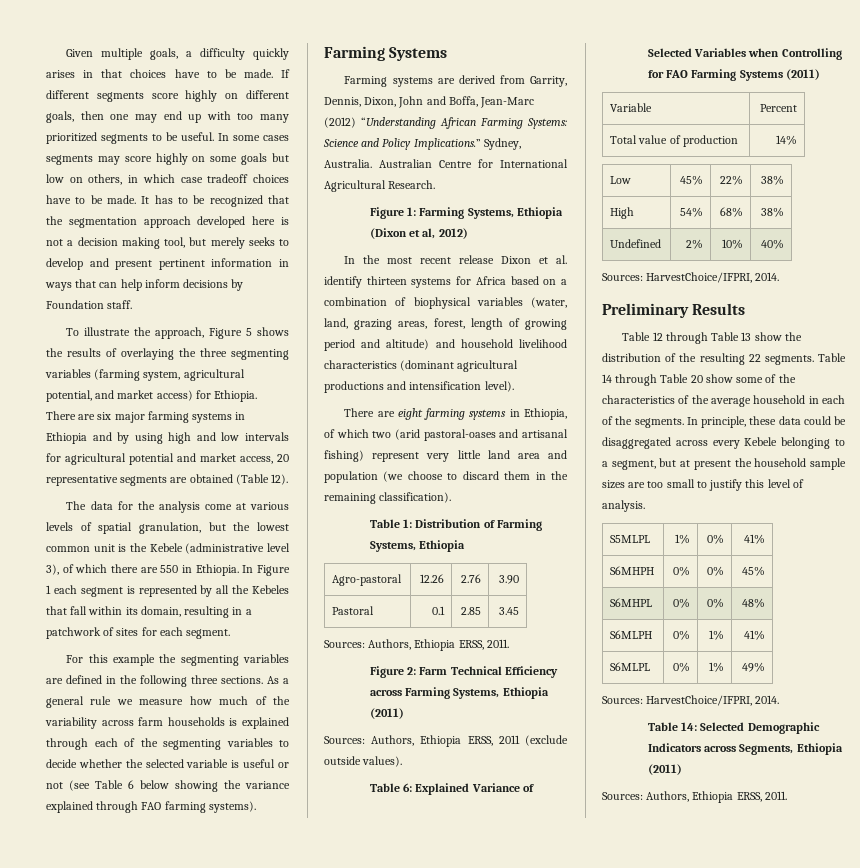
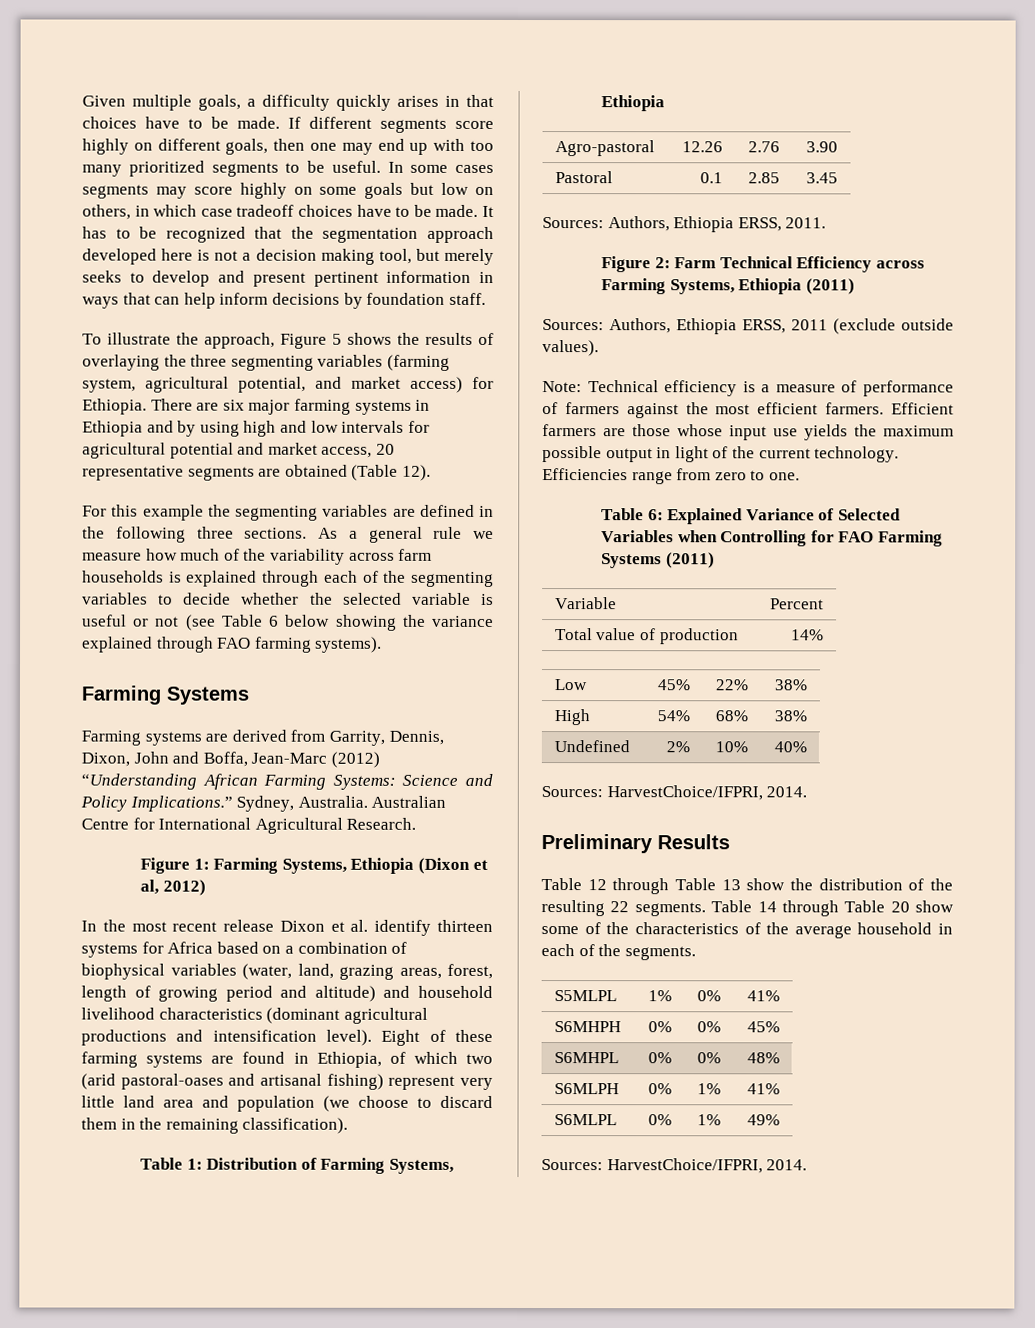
[46,300,104,309] Foundation -> [366,292,446,305] foundation
[66,501,289,513] [46,522,289,534] [46,543,290,554] [46,564,290,576] [46,585,289,597] [46,606,252,618] [46,627,231,639] // The data for the analysis come at various levels of spatial granulation, but the lowest common unit is the Kebele (administrative level 3), of which there are 550 in Ethiopia. In Figure 1 each segment is represented by all the Kebeles that fall within its domain, resulting in a patchwork of sites for each segment. -> (431, 472) none
[344,408,507,420] // There are eight farming systems -> [381,1029,493,1046] [81,1051,286,1068] Eight of these farming systems are found
(403, 761) none -> [542,380,954,397] [542,402,954,419] [542,424,954,441] [542,446,900,463] [542,468,800,485] // Note: Technical efficiency is a measure of performance of farmers against the most efficient farmers. Efficient farmers are those whose input use yields the maximum possible output in light of the current technology. Efficiencies range from zero to one.
[686,416,846,428] [602,437,845,449] [602,458,846,470] [602,479,804,491] [602,500,645,512] In principle, these data could be disaggregated across every Kebele belonging to a segment, but at present the household sample sizes are too small to justify this level of analysis. -> (696, 953) none
[648,722,820,734] [648,743,843,755] [648,764,683,775] [602,791,787,803] // Table 14: Selected Demographic Indicators across Segments, Ethiopia (2011) // Sources: Authors, Ethiopia ERSS, 2011. -> (808, 1165) none

